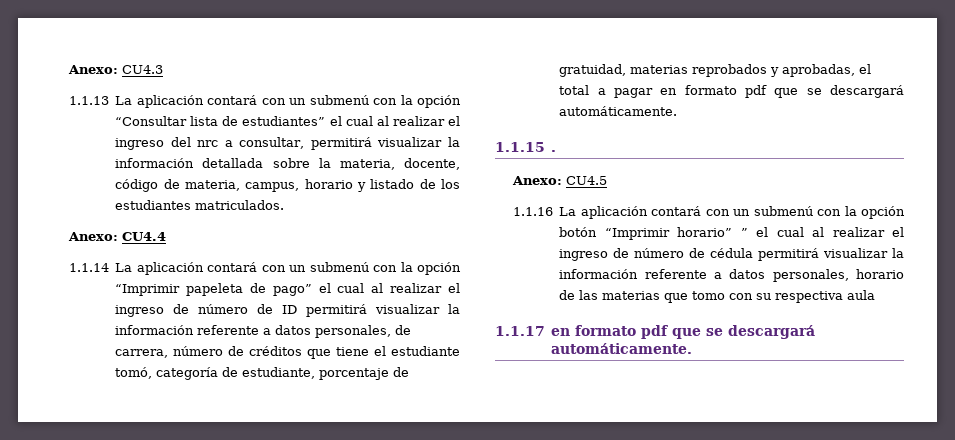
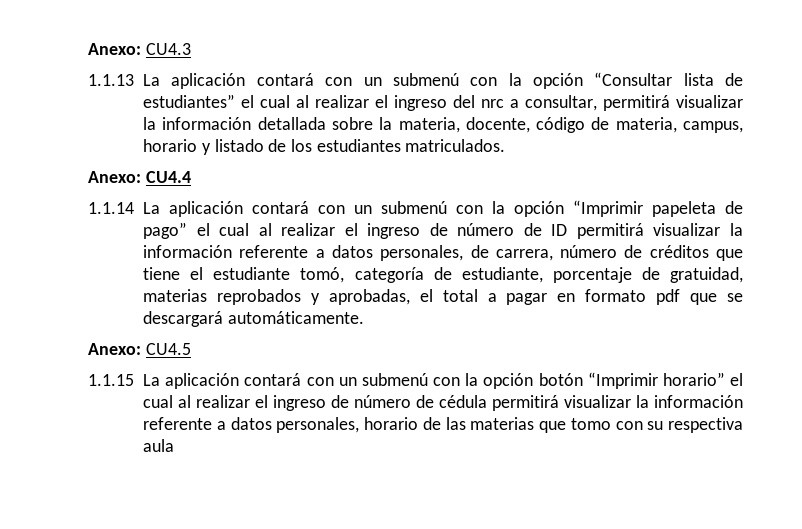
[495,142,557,152] // 1.1.15 . -> (364, 317) none
[512,207,553,216] 1.1.16 -> [88,374,135,386] 1.1.15
[740,228,748,237] ” -> (725, 379) none
[495,325,816,339] [551,343,693,354] // 1.1.17 en formato pdf que se descargará automáticamente. -> (175, 445) none

